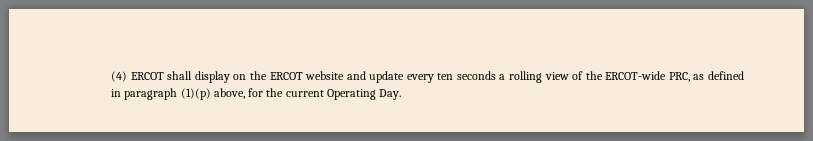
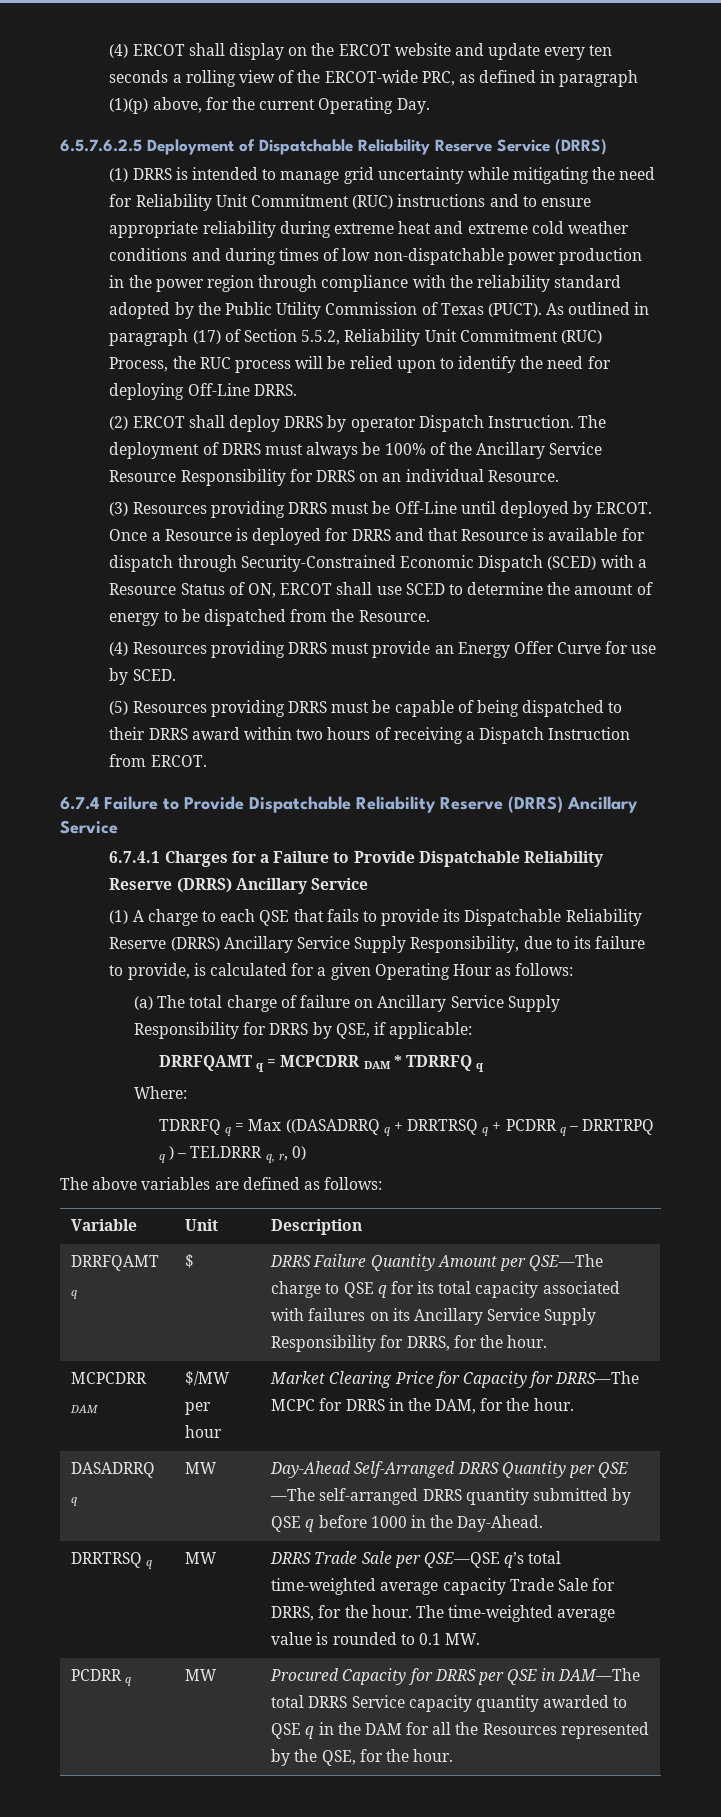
(402, 94) none -> [60,139,607,155] [109,167,656,184] [109,194,591,211] [109,221,629,238] [109,248,642,265] [109,275,622,292] [109,302,650,319] [109,329,602,346] [109,356,611,373] [109,383,297,400] [109,415,607,432] [109,442,603,459] [109,469,559,486] [109,501,653,518] [109,528,645,545] [109,555,647,572] [109,582,653,598] [109,609,430,626] [109,641,657,658] [109,668,176,685] [109,700,623,717] [109,727,631,744] [109,754,207,767] [60,796,638,813] [60,820,118,834] [109,851,603,867] [109,878,368,894] [109,909,642,926] [109,936,646,953] [109,963,574,980] [134,995,560,1012] [134,1022,473,1039] [158,1055,485,1072] [134,1086,188,1099] [158,1119,655,1136] [158,1146,306,1163] [60,1177,383,1190] [71,1219,138,1231] [185,1219,219,1231] [271,1219,363,1235] [71,1255,160,1271] [71,1290,78,1299] [185,1254,195,1268] [270,1254,604,1271] [271,1281,620,1298] [271,1308,597,1325] [271,1335,548,1352] [71,1372,148,1384] [70,1405,99,1413] [185,1371,231,1386] [185,1402,212,1415] [185,1425,223,1438] [270,1371,640,1388] [271,1398,574,1414] [71,1462,156,1478] [71,1497,78,1506] [185,1462,218,1474] [270,1461,629,1478] [270,1488,632,1505] [271,1515,544,1532] [71,1552,153,1569] [185,1552,218,1564] [270,1551,562,1568] [271,1578,616,1595] [271,1605,616,1622] [271,1632,481,1645] [71,1669,132,1686] [185,1669,218,1681] [270,1668,641,1685] [271,1695,628,1712] [271,1722,649,1739] [271,1749,454,1766] // 6.5.7.6.2.5 Deployment of Dispatchable Reliability Reserve Service (DRRS) // (1) DRRS is intended to manage grid uncertainty while mitigating the need for Reliability Unit Commitment (RUC) instructions and to ensure appropriate reliability during extreme heat and extreme cold weather conditions and during times of low non-dispatchable power production in the power region through compliance with the reliability standard adopted by the Public Utility Commission of Texas (PUCT). As outlined in paragraph (17) of Section 5.5.2, Reliability Unit Commitment (RUC) Process, the RUC process will be relied upon to identify the need for deploying Off-Line DRRS. // (2) ERCOT shall deploy DRRS by operator Dispatch Instruction. The deployment of DRRS must always be 100% of the Ancillary Service Resource Responsibility for DRRS on an individual Resource. // (3) Resources providing DRRS must be Off-Line until deployed by ERCOT. Once a Resource is deployed for DRRS and that Resource is available for dispatch through Security-Constrained Economic Dispatch (SCED) with a Resource Status of ON, ERCOT shall use SCED to determine the amount of energy to be dispatched from the Resource. // (4) Resources providing DRRS must provide an Energy Offer Curve for use by SCED. // (5) Resources providing DRRS must be capable of being dispatched to their DRRS award within two hours of receiving a Dispatch Instruction from ERCOT. // 6.7.4 Failure to Provide Dispatchable Reliability Reserve (DRRS) Ancillary Service // 6.7.4.1 Charges for a Failure to Provide Dispatchable Reliability Reserve (DRRS) Ancillary Service // (1) A charge to each QSE that fails to provide its Dispatchable Reliability Reserve (DRRS) Ancillary Service Supply Responsibility, due to its failure to provide, is calculated for a given Operating Hour as follows: // (a) The total charge of failure on Ancillary Service Supply Responsibility for DRRS by QSE, if applicable: // DRRFQAMT q = MCPCDRR DAM * TDRRFQ q // Where: // TDRRFQ q = Max ((DASADRRQ q + DRRTRSQ q + PCDRR q – DRRTRPQ q ) – TELDRRR q, r, 0) // The above variables are defined as follows: // Variable | Unit | Description // DRRFQAMT q | $ | DRRS Failure Quantity Amount per QSE—The charge to QSE q for its total capacity associated with failures on its Ancillary Service Supply Responsibility for DRRS, for the hour. // MCPCDRR DAM | $/MW per hour | Market Clearing Price for Capacity for DRRS—The MCPC for DRRS in the DAM, for the hour. // DASADRRQ q | MW | Day-Ahead Self-Arranged DRRS Quantity per QSE —The self-arranged DRRS quantity submitted by QSE q before 1000 in the Day-Ahead. // DRRTRSQ q | MW | DRRS Trade Sale per QSE—QSE q’s total time-weighted average capacity Trade Sale for DRRS, for the hour. The time-weighted average value is rounded to 0.1 MW. // PCDRR q | MW | Procured Capacity for DRRS per QSE in DAM—The total DRRS Service capacity quantity awarded to QSE q in the DAM for all the Resources represented by the QSE, for the hour.

